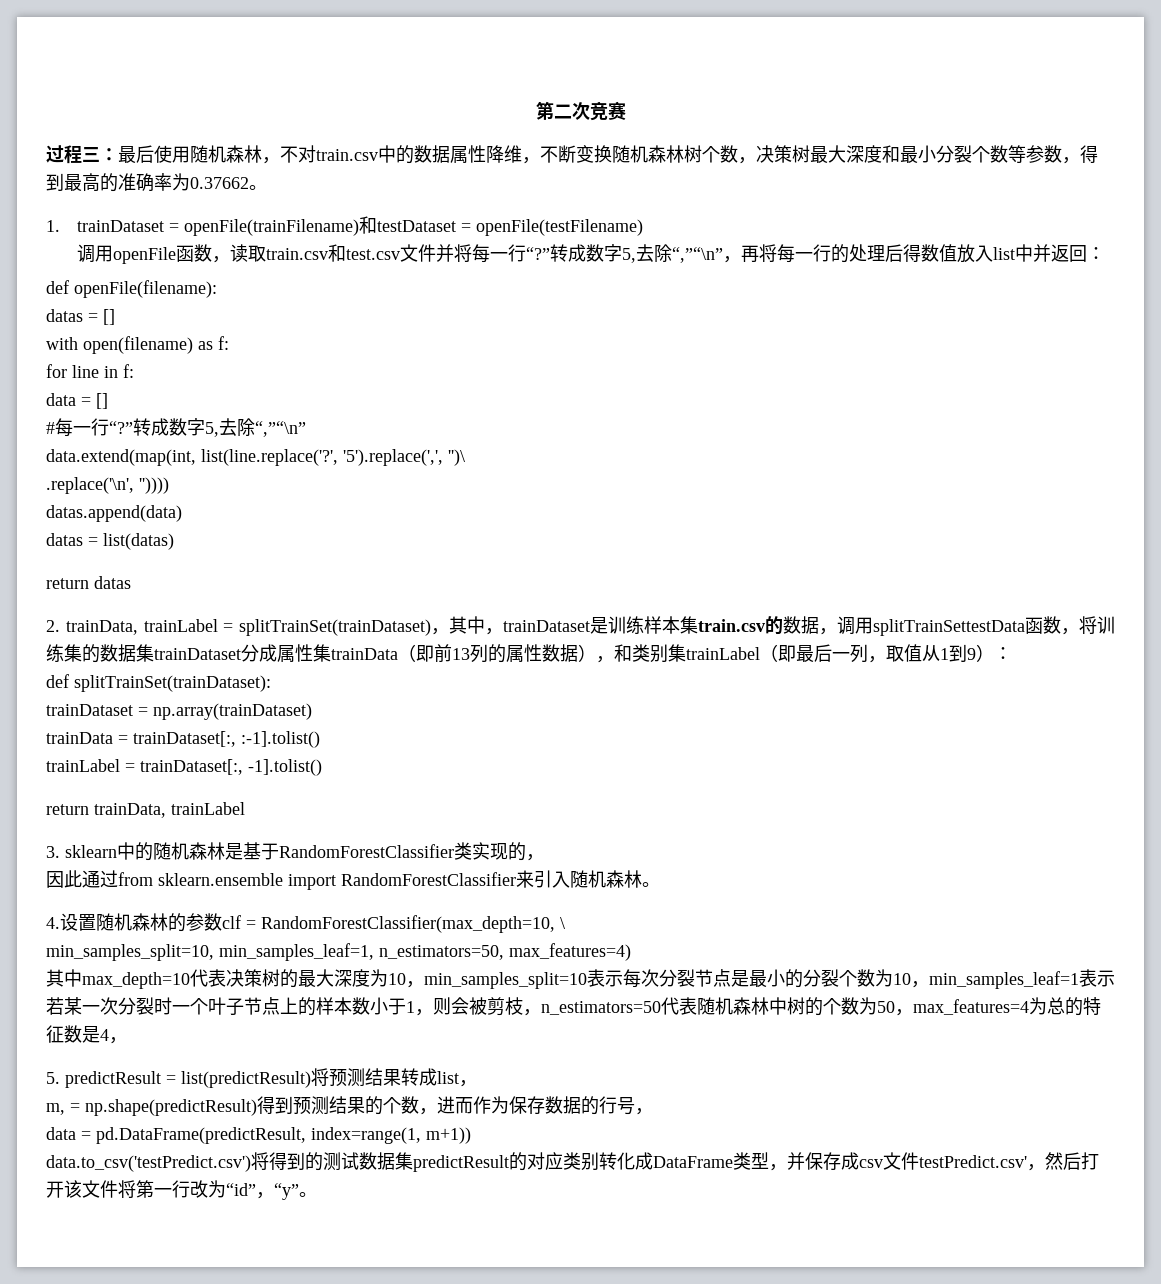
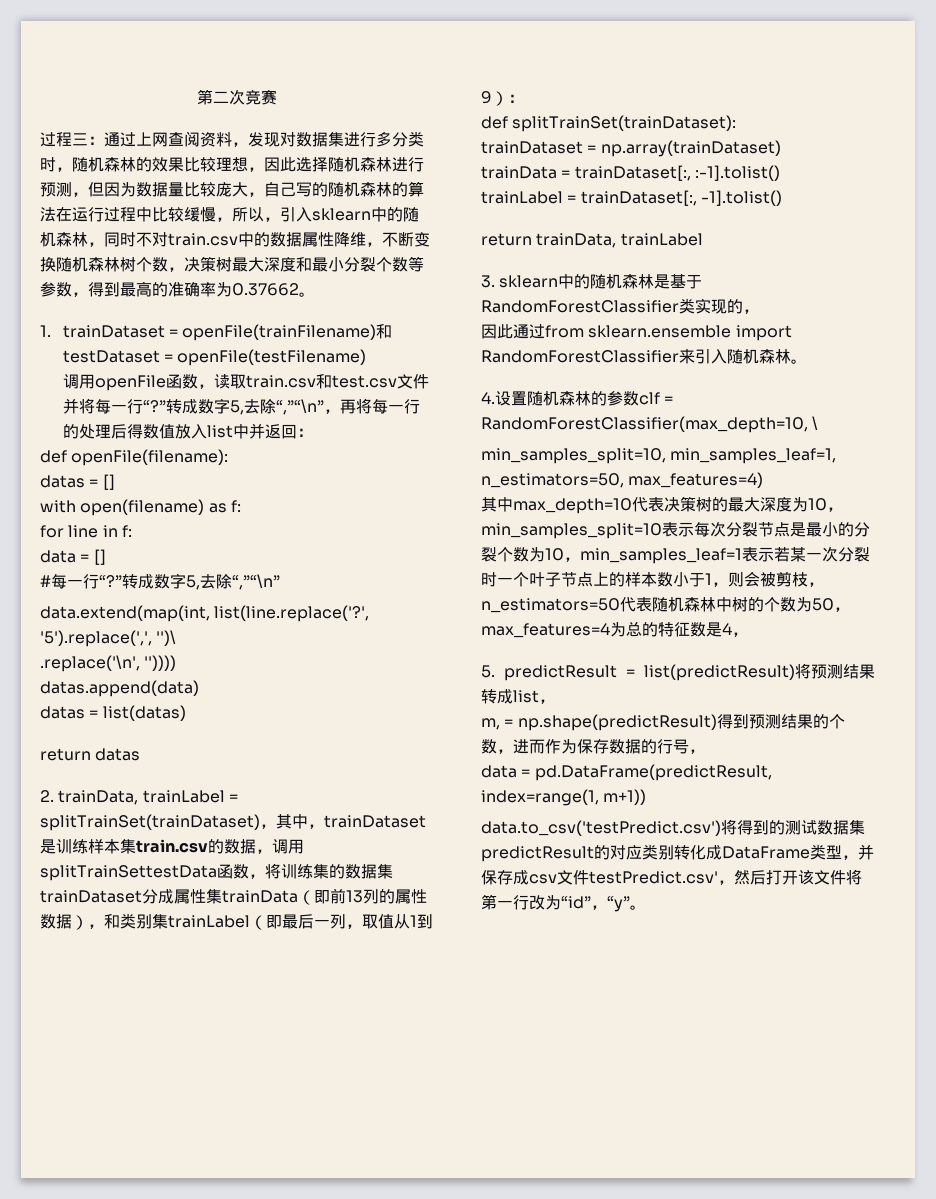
[118,145,190,163] 最后使用 -> [104,131,424,147] [40,157,424,172] [40,181,424,197] [40,207,403,222] 通过上网查阅资料，发现对数据集进行多分类时，随机森林的效果比较理想，因此选择随机森林进行预测，但因为数据量比较庞大，自己写的随机森林的算法在运行过程中比较缓慢，所以，引入sklearn中的
(280, 160) none -> [104,232,136,247] 同时

